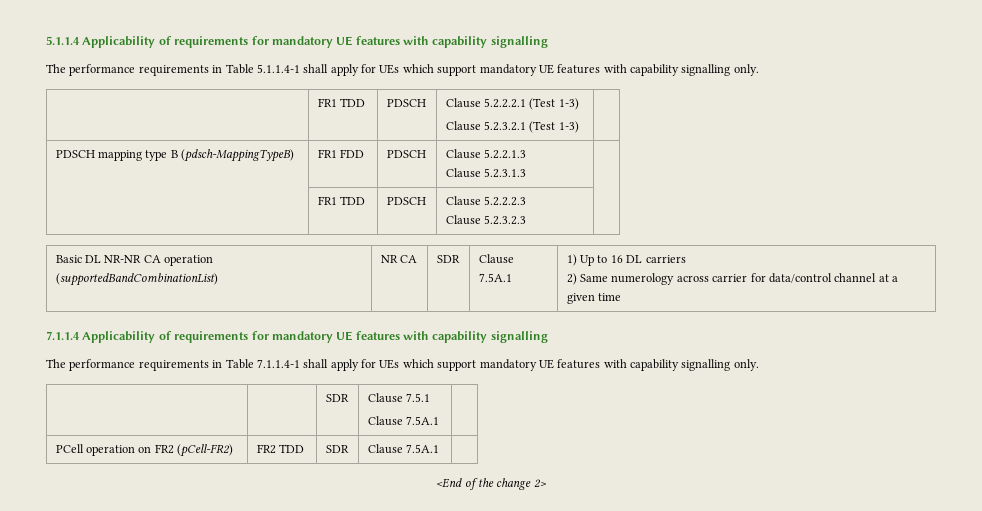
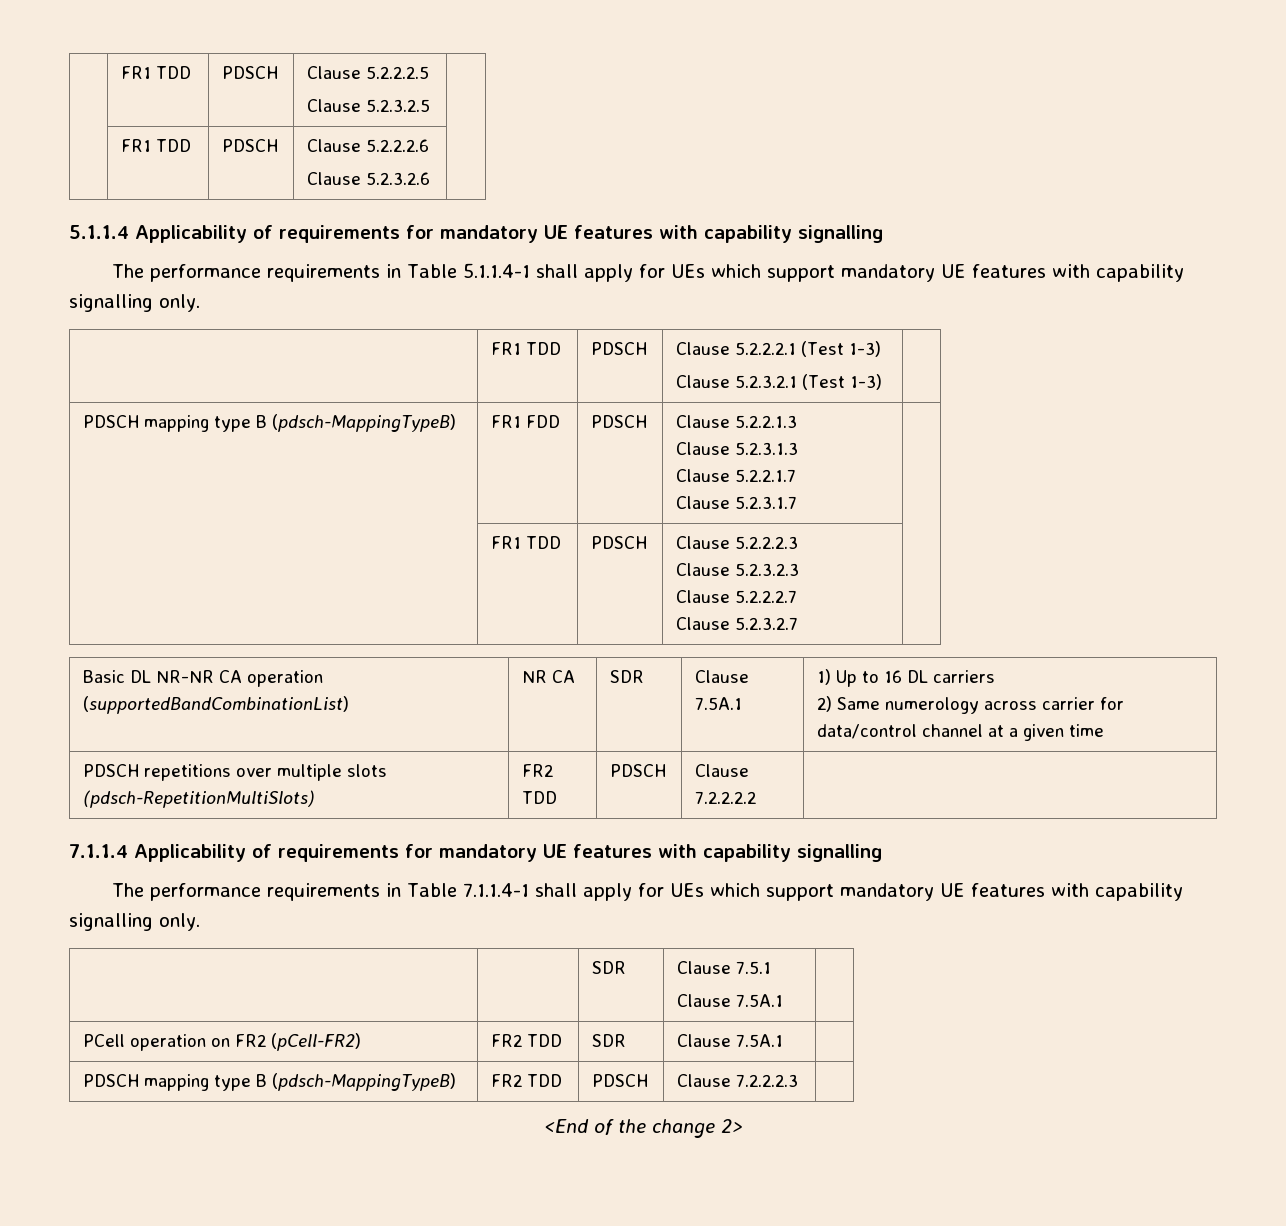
(46, 40) none -> [121,66,192,79] [222,66,279,79] [307,66,430,79] [307,99,431,112] [121,139,192,152] [222,139,279,152] [307,139,430,152] [307,172,431,185] | FR1 TDD | PDSCH | Clause 5.2.2.2.5 // Clause 5.2.3.2.5 | // | FR1 TDD | PDSCH | Clause 5.2.2.2.6 // Clause 5.2.3.2.6 | //
(527, 173) none -> [676,469,797,482] [676,496,798,509] // Clause 5.2.2.1.7 // Clause 5.2.3.1.7
(527, 220) none -> [676,590,798,603] [676,617,799,630] // Clause 5.2.2.2.7 // Clause 5.2.3.2.7
(622, 297) none -> [83,764,388,781] [83,790,316,808] [522,764,554,777] [522,791,558,804] [610,764,667,777] [695,764,750,777] [695,791,757,804] // PDSCH repetitions over multiple slots (pdsch-RepetitionMultiSlots) | FR2 TDD | PDSCH | Clause 7.2.2.2.2 |
(440, 448) none -> [83,1073,457,1091] [491,1074,563,1087] [592,1074,649,1087] [677,1074,799,1087] // PDSCH mapping type B (pdsch-MappingTypeB) | FR2 TDD | PDSCH | Clause 7.2.2.2.3 |

